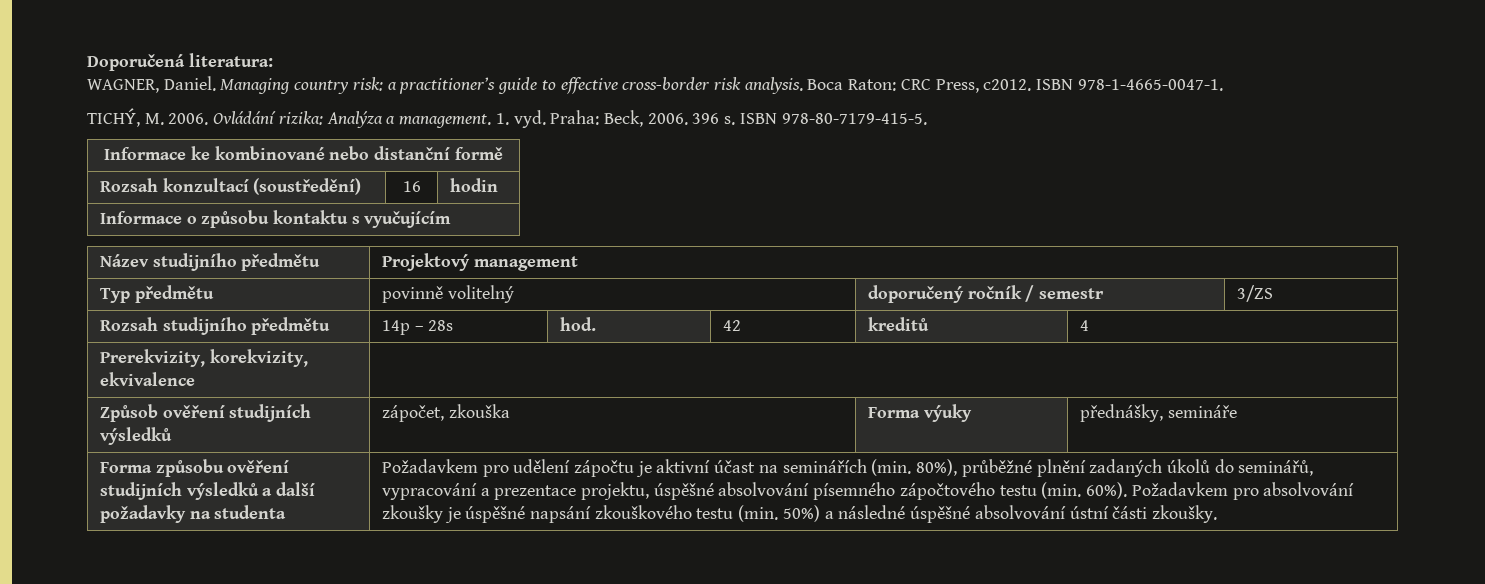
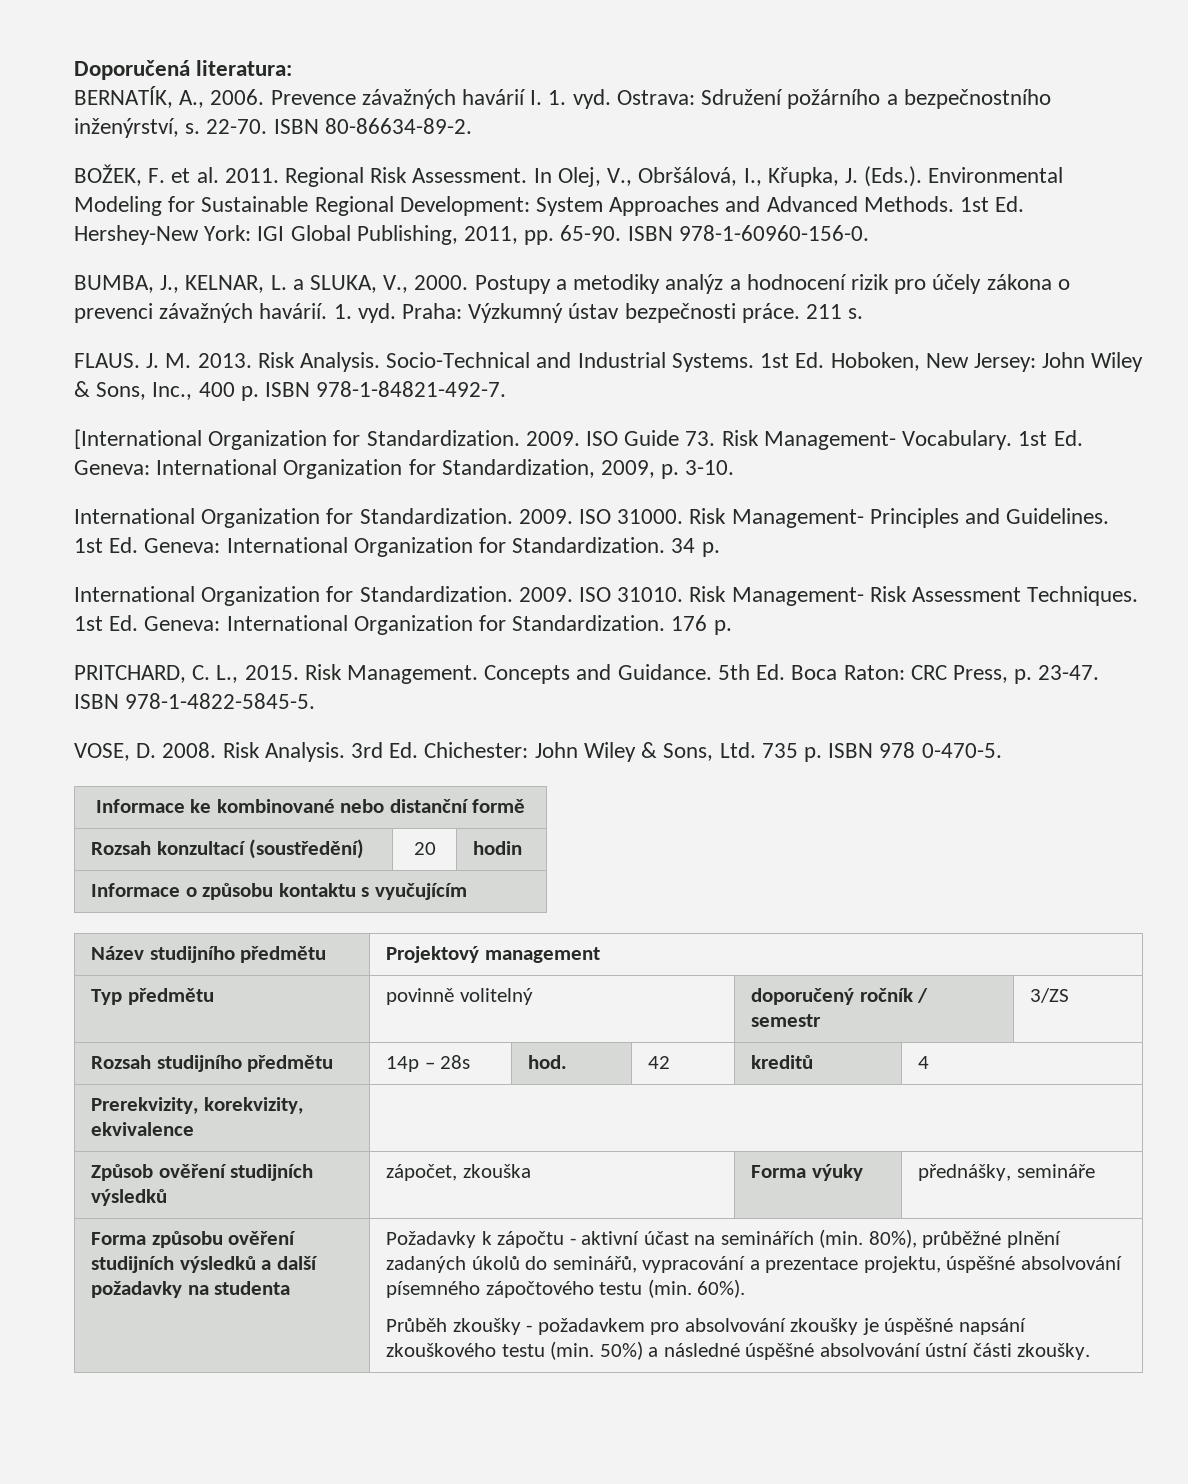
[87,76,1223,94] [87,108,927,128] WAGNER, Daniel. Managing country risk: a practitioner’s guide to effective cross-border risk analysis. Boca Raton: CRC Press, c2012. ISBN 978-1-4665-0047-1. // TICHÝ, M. 2006. Ovládání rizika: Analýza a management. 1. vyd. Praha: Beck, 2006. 396 s. ISBN 978-80-7179-415-5. -> [74,86,1051,109] [74,118,472,138] [74,164,1064,187] [74,196,1025,216] [74,225,869,245] [74,274,1070,294] [74,303,864,323] [74,352,1144,372] [74,381,507,401] [74,429,1083,450] [74,459,735,479] [74,508,1110,528] [74,537,720,557] [74,586,1139,606] [74,615,732,635] [74,664,1100,684] [74,693,316,709] [74,742,1002,762] BERNATÍK, A., 2006. Prevence závažných havárií I. 1. vyd. Ostrava: Sdružení požárního a bezpečnostního inženýrství, s. 22-70. ISBN 80-86634-89-2. // BOŽEK, F. et al. 2011. Regional Risk Assessment. In Olej, V., Obršálová, I., Křupka, J. (Eds.). Environmental Modeling for Sustainable Regional Development: System Approaches and Advanced Methods. 1st Ed. Hershey-New York: IGI Global Publishing, 2011, pp. 65-90. ISBN 978-1-60960-156-0. // BUMBA, J., KELNAR, L. a SLUKA, V., 2000. Postupy a metodiky analýz a hodnocení rizik pro účely zákona o prevenci závažných havárií. 1. vyd. Praha: Výzkumný ústav bezpečnosti práce. 211 s. // FLAUS. J. M. 2013. Risk Analysis. Socio-Technical and Industrial Systems. 1st Ed. Hoboken, New Jersey: John Wiley & Sons, Inc., 400 p. ISBN 978-1-84821-492-7. // [International Organization for Standardization. 2009. ISO Guide 73. Risk Management- Vocabulary. 1st Ed. Geneva: International Organization for Standardization, 2009, p. 3-10. // International Organization for Standardization. 2009. ISO 31000. Risk Management- Principles and Guidelines. 1st Ed. Geneva: International Organization for Standardization. 34 p. // International Organization for Standardization. 2009. ISO 31010. Risk Management- Risk Assessment Techniques. 1st Ed. Geneva: International Organization for Standardization. 176 p. // PRITCHARD, C. L., 2015. Risk Management. Concepts and Guidance. 5th Ed. Boca Raton: CRC Press, p. 23-47. ISBN 978-1-4822-5845-5. // VOSE, D. 2008. Risk Analysis. 3rd Ed. Chichester: John Wiley & Sons, Ltd. 735 p. ISBN 978 0-470-5.
[402,181,421,192] 16 -> [413,842,436,855] 20
[381,459,652,477] Požadavkem pro udělení zápočtu je -> [386,1231,576,1248] Požadavky k zápočtu -
[1131,482,1228,496] Požadavkem -> [386,1318,645,1335] // Průběh zkoušky - požadavkem

